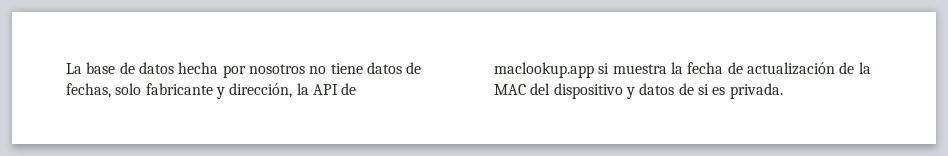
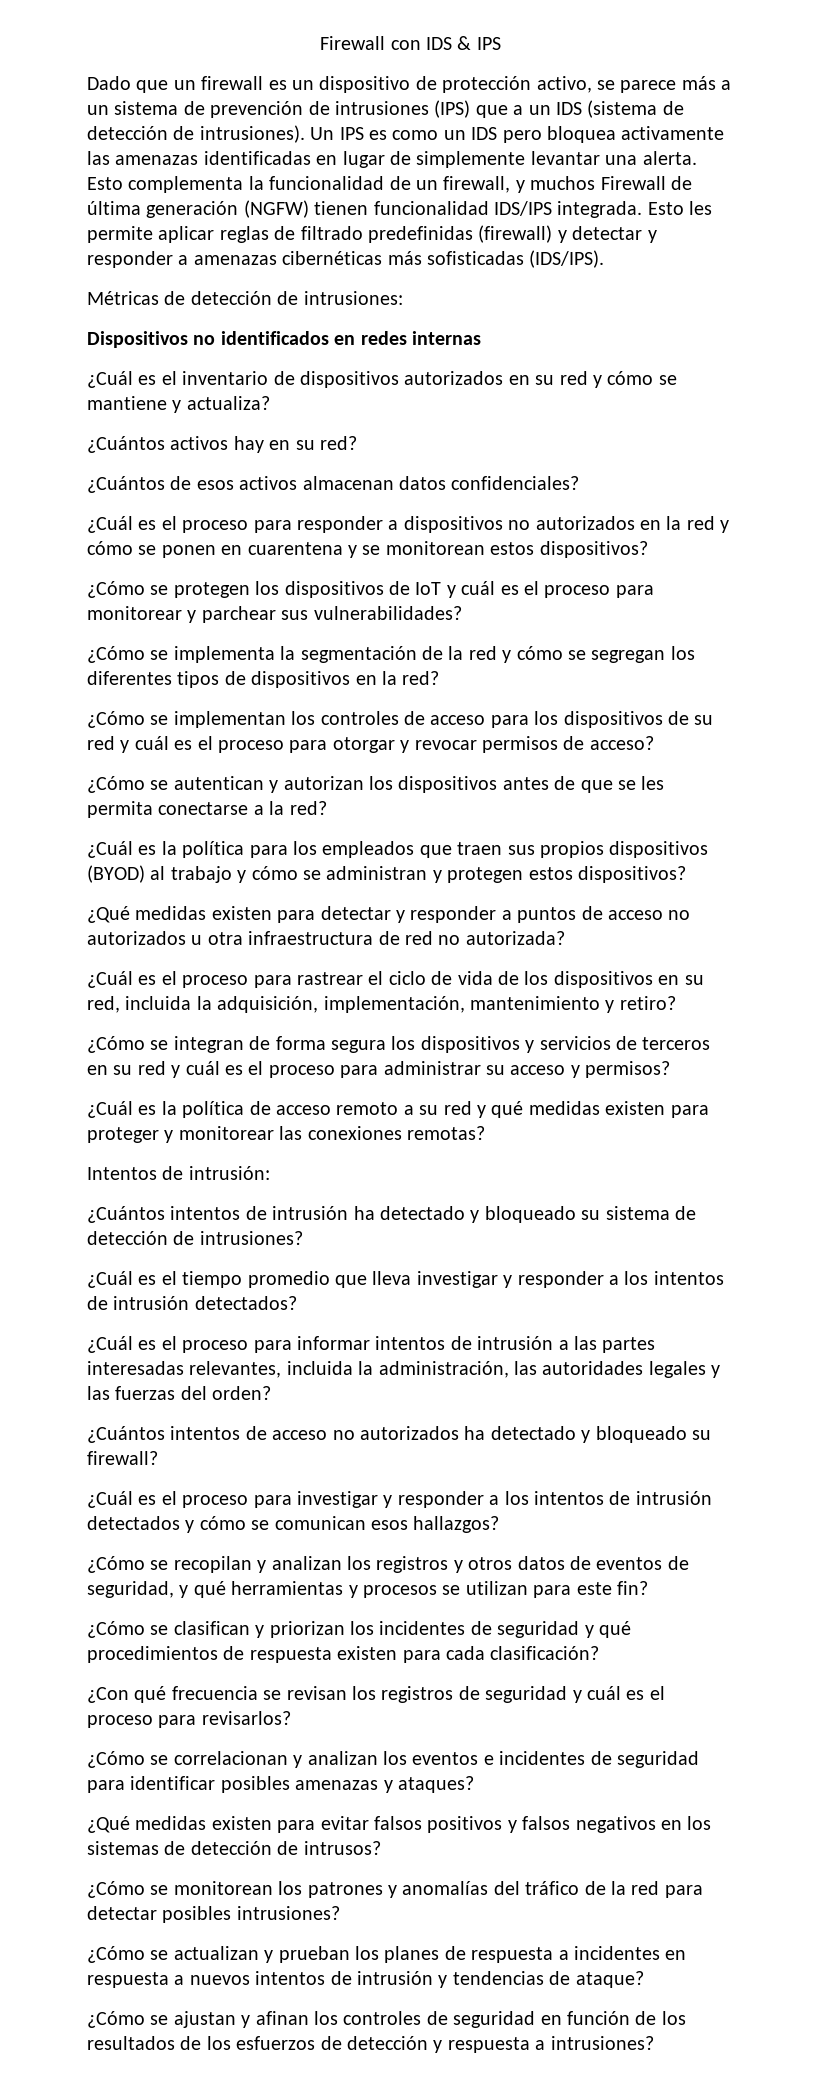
[66,62,422,78] [66,83,357,99] [494,62,871,78] [494,83,783,99] La base de datos hecha por nosotros no tiene datos de fechas, solo fabricante y dirección, la API de maclookup.app si muestra la fecha de actualización de la MAC del dispositivo y datos de si es privada. -> [320,36,501,50] [87,76,732,93] [87,100,684,118] [87,125,725,143] [87,151,697,168] [87,176,692,193] [87,200,713,218] [87,225,657,243] [87,250,605,268] [87,291,403,305] [87,331,481,348] [87,371,677,388] [87,396,270,413] [87,436,357,453] [87,476,580,493] [87,516,730,533] [87,541,648,558] [87,581,654,598] [87,606,462,623] [87,646,695,663] [87,671,440,688] [87,711,714,728] [87,736,654,753] [87,776,665,793] [87,801,327,818] [87,841,709,858] [87,865,686,883] [87,906,691,923] [87,931,565,945] [87,971,704,988] [87,996,676,1013] [87,1036,711,1053] [87,1061,671,1078] [87,1101,709,1118] [87,1126,485,1143] [87,1166,270,1180] [87,1206,696,1223] [87,1231,303,1245] [87,1271,724,1288] [87,1296,297,1310] [87,1336,656,1353] [87,1361,721,1378] [87,1386,272,1400] [87,1426,711,1443] [87,1451,158,1465] [87,1491,712,1508] [87,1516,500,1533] [87,1556,689,1573] [87,1581,648,1598] [87,1621,631,1638] [87,1646,600,1663] [87,1686,665,1703] [87,1711,291,1728] [87,1751,699,1768] [87,1776,474,1793] [87,1816,712,1833] [87,1841,381,1855] [87,1881,703,1898] [87,1906,340,1923] [87,1946,687,1963] [87,1971,644,1988] [87,2011,686,2028] [87,2036,654,2053] Firewall con IDS & IPS // Dado que un firewall es un dispositivo de protección activo, se parece más a un sistema de prevención de intrusiones (IPS) que a un IDS (sistema de detección de intrusiones). Un IPS es como un IDS pero bloquea activamente las amenazas identificadas en lugar de simplemente levantar una alerta. Esto complementa la funcionalidad de un firewall, y muchos Firewall de última generación (NGFW) tienen funcionalidad IDS/IPS integrada. Esto les permite aplicar reglas de filtrado predefinidas (firewall) y detectar y responder a amenazas cibernéticas más sofisticadas (IDS/IPS). // Métricas de detección de intrusiones: // Dispositivos no identificados en redes internas // ¿Cuál es el inventario de dispositivos autorizados en su red y cómo se mantiene y actualiza? // ¿Cuántos activos hay en su red? // ¿Cuántos de esos activos almacenan datos confidenciales? // ¿Cuál es el proceso para responder a dispositivos no autorizados en la red y cómo se ponen en cuarentena y se monitorean estos dispositivos? // ¿Cómo se protegen los dispositivos de IoT y cuál es el proceso para monitorear y parchear sus vulnerabilidades? // ¿Cómo se implementa la segmentación de la red y cómo se segregan los diferentes tipos de dispositivos en la red? // ¿Cómo se implementan los controles de acceso para los dispositivos de su red y cuál es el proceso para otorgar y revocar permisos de acceso? // ¿Cómo se autentican y autorizan los dispositivos antes de que se les permita conectarse a la red? // ¿Cuál es la política para los empleados que traen sus propios dispositivos (BYOD) al trabajo y cómo se administran y protegen estos dispositivos? // ¿Qué medidas existen para detectar y responder a puntos de acceso no autorizados u otra infraestructura de red no autorizada? // ¿Cuál es el proceso para rastrear el ciclo de vida de los dispositivos en su red, incluida la adquisición, implementación, mantenimiento y retiro? // ¿Cómo se integran de forma segura los dispositivos y servicios de terceros en su red y cuál es el proceso para administrar su acceso y permisos? // ¿Cuál es la política de acceso remoto a su red y qué medidas existen para proteger y monitorear las conexiones remotas? // Intentos de intrusión: // ¿Cuántos intentos de intrusión ha detectado y bloqueado su sistema de detección de intrusiones? // ¿Cuál es el tiempo promedio que lleva investigar y responder a los intentos de intrusión detectados? // ¿Cuál es el proceso para informar intentos de intrusión a las partes interesadas relevantes, incluida la administración, las autoridades legales y las fuerzas del orden? // ¿Cuántos intentos de acceso no autorizados ha detectado y bloqueado su firewall? // ¿Cuál es el proceso para investigar y responder a los intentos de intrusión detectados y cómo se comunican esos hallazgos? // ¿Cómo se recopilan y analizan los registros y otros datos de eventos de seguridad, y qué herramientas y procesos se utilizan para este fin? // ¿Cómo se clasifican y priorizan los incidentes de seguridad y qué procedimientos de respuesta existen para cada clasificación? // ¿Con qué frecuencia se revisan los registros de seguridad y cuál es el proceso para revisarlos? // ¿Cómo se correlacionan y analizan los eventos e incidentes de seguridad para identificar posibles amenazas y ataques? // ¿Qué medidas existen para evitar falsos positivos y falsos negativos en los sistemas de detección de intrusos? // ¿Cómo se monitorean los patrones y anomalías del tráfico de la red para detectar posibles intrusiones? // ¿Cómo se actualizan y prueban los planes de respuesta a incidentes en respuesta a nuevos intentos de intrusión y tendencias de ataque? // ¿Cómo se ajustan y afinan los controles de seguridad en función de los resultados de los esfuerzos de detección y respuesta a intrusiones?

